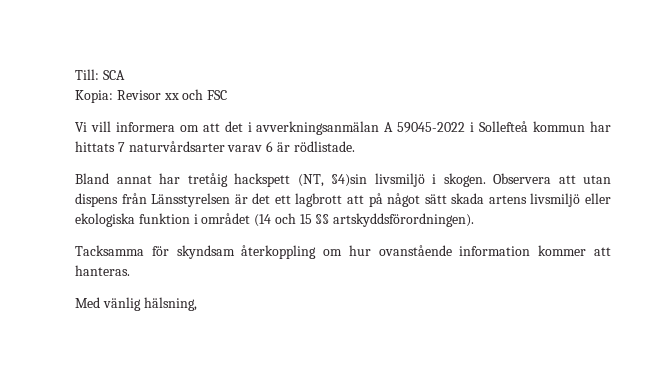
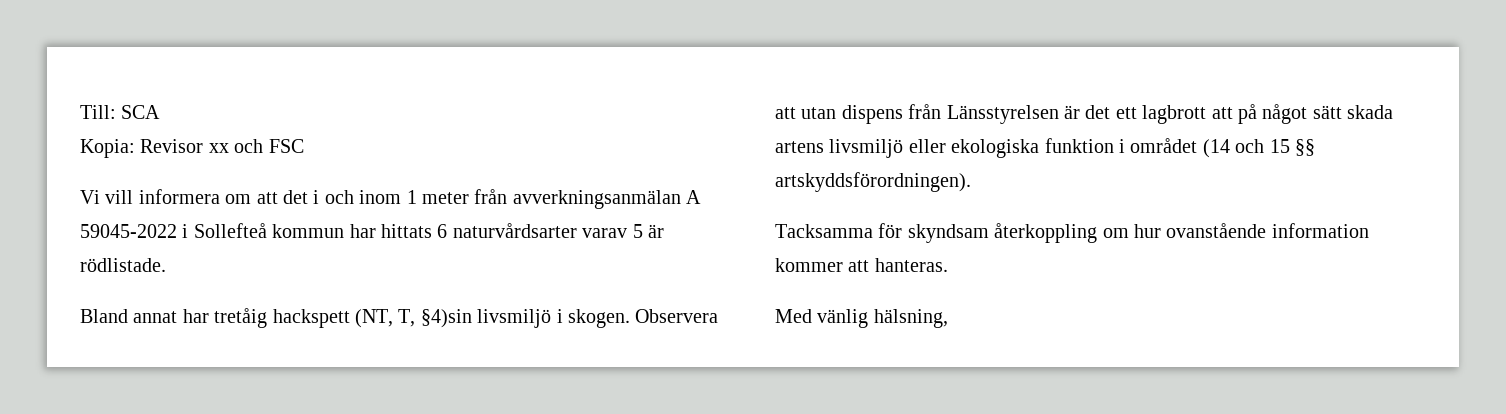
(252, 127) none -> [324,189,508,204] och inom 1 meter från
[117,142,125,152] 7 -> [437,224,448,238] 6
[266,141,274,152] 6 -> [632,224,643,238] 5
(324, 180) none -> [398,309,416,327] T,

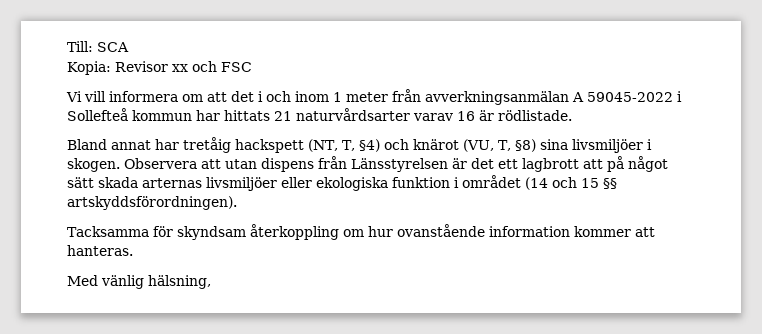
[437,224,448,238] 6 -> [274,111,292,121] 21
[632,224,643,238] 5 -> [457,111,475,121] 16
[420,309,552,328] §4)sin livsmiljö -> [358,139,643,153] §4) och knärot (VU, T, §8) sina livsmiljöer
[775,139,904,158] artens livsmiljö -> [142,177,277,191] arternas livsmiljöer

